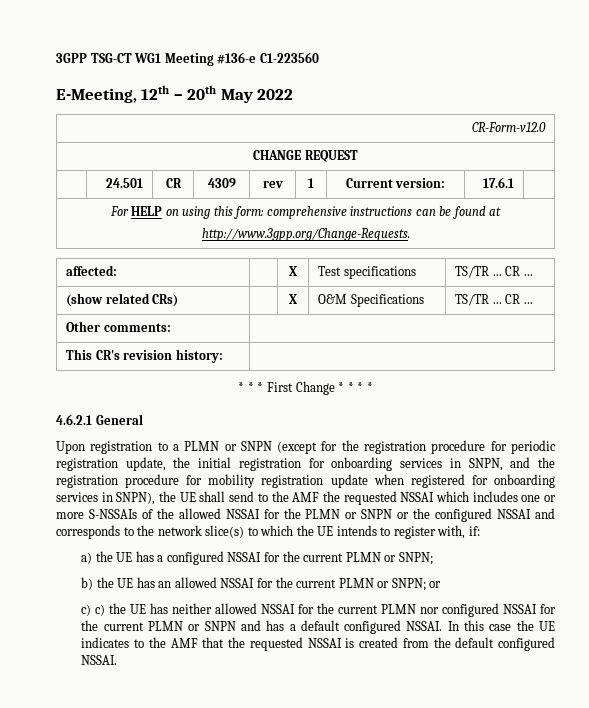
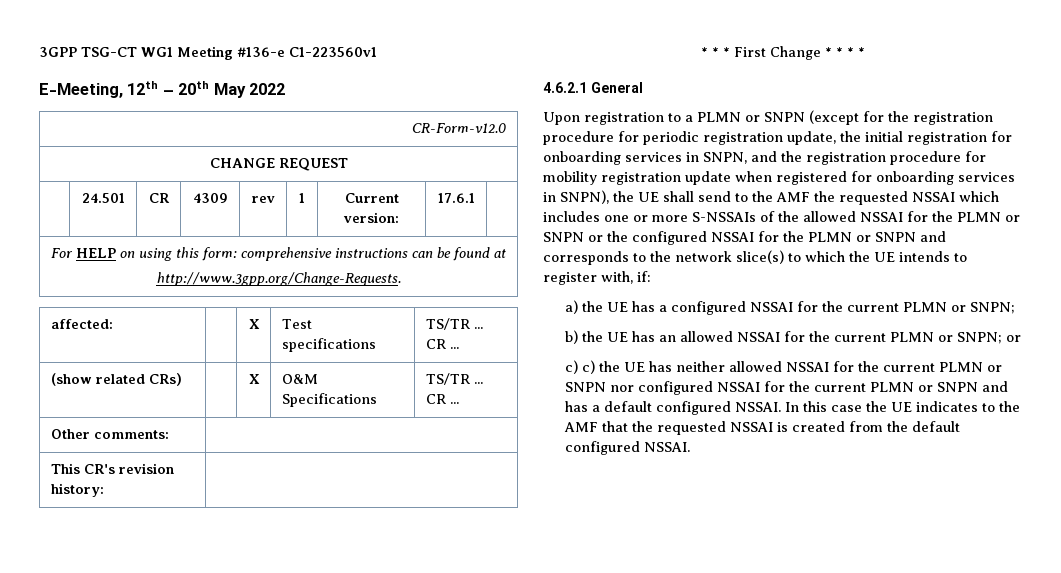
[259,52,319,63] C1-223560 -> [289,47,377,57] C1-223560v1
(532, 514) none -> [758,231,916,242] for the PLMN or SNPN
(417, 609) none -> [986,365,1002,372] [564,382,606,392] or SNPN

